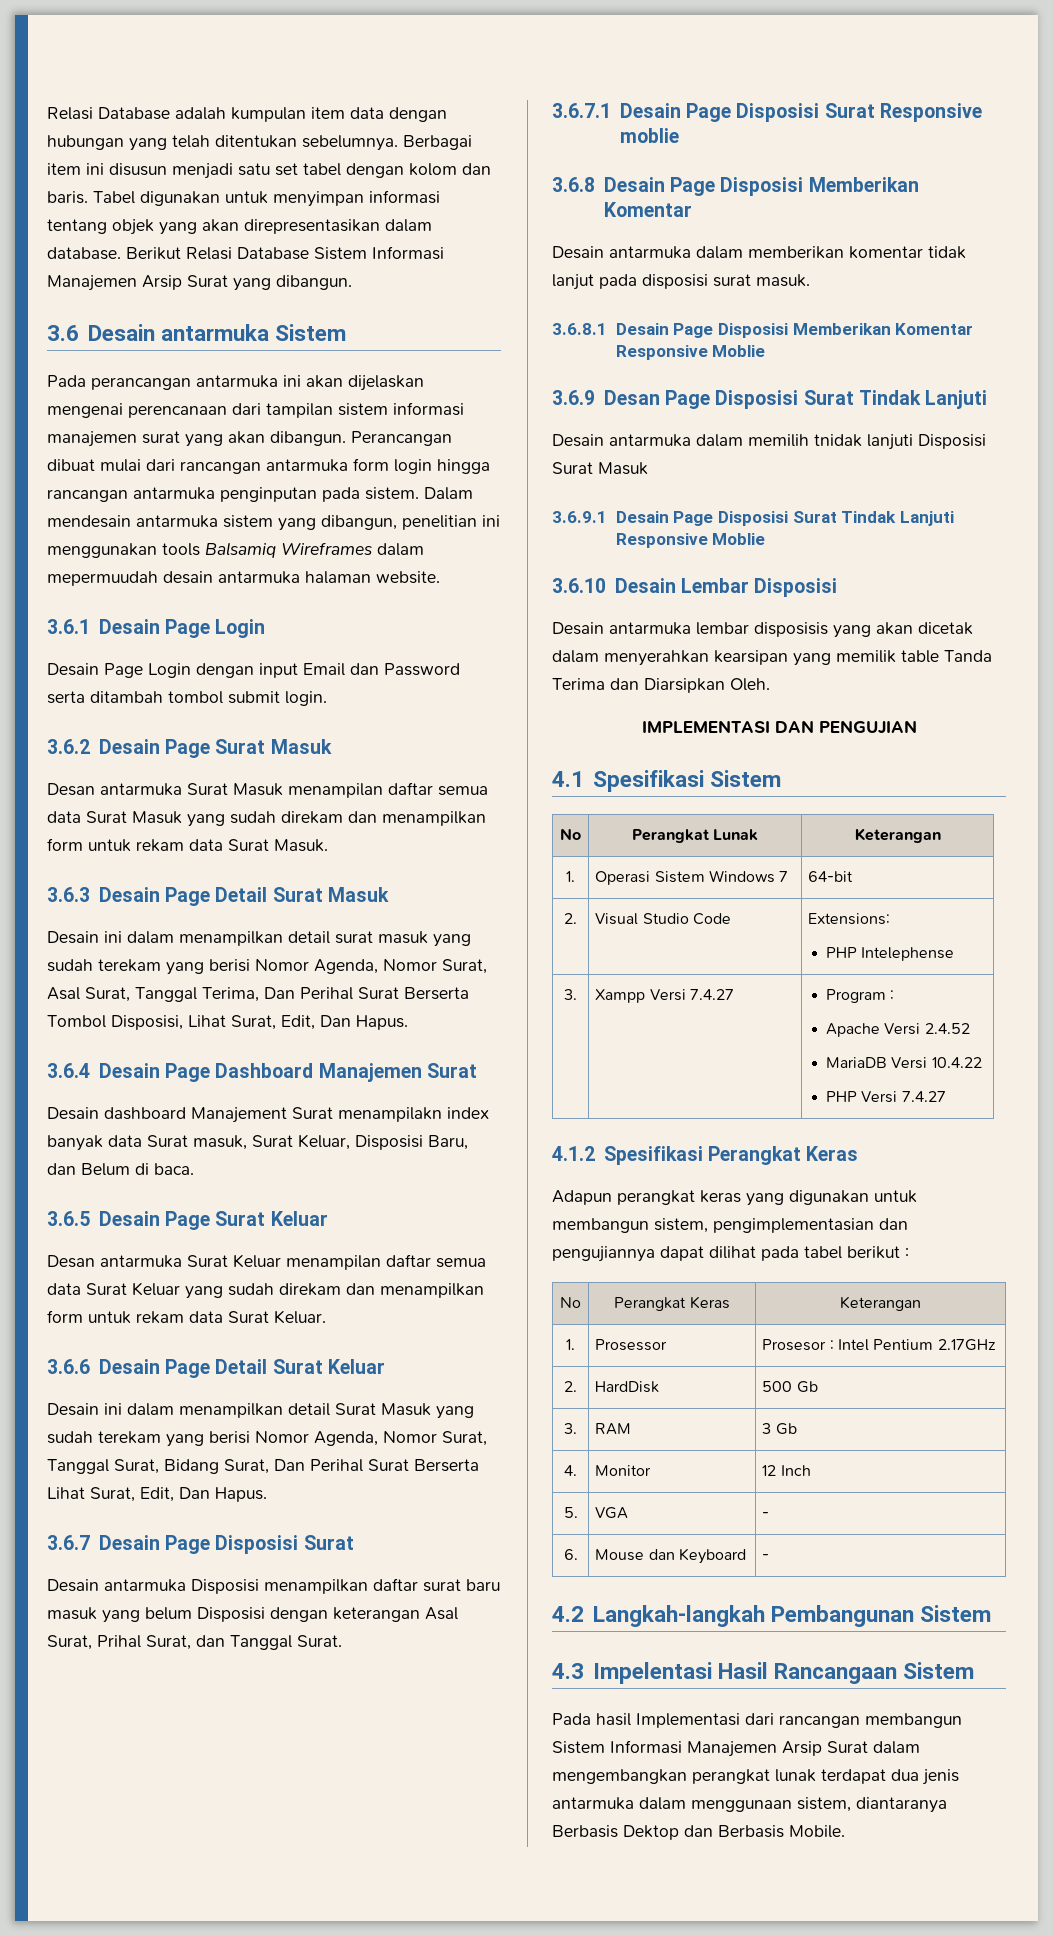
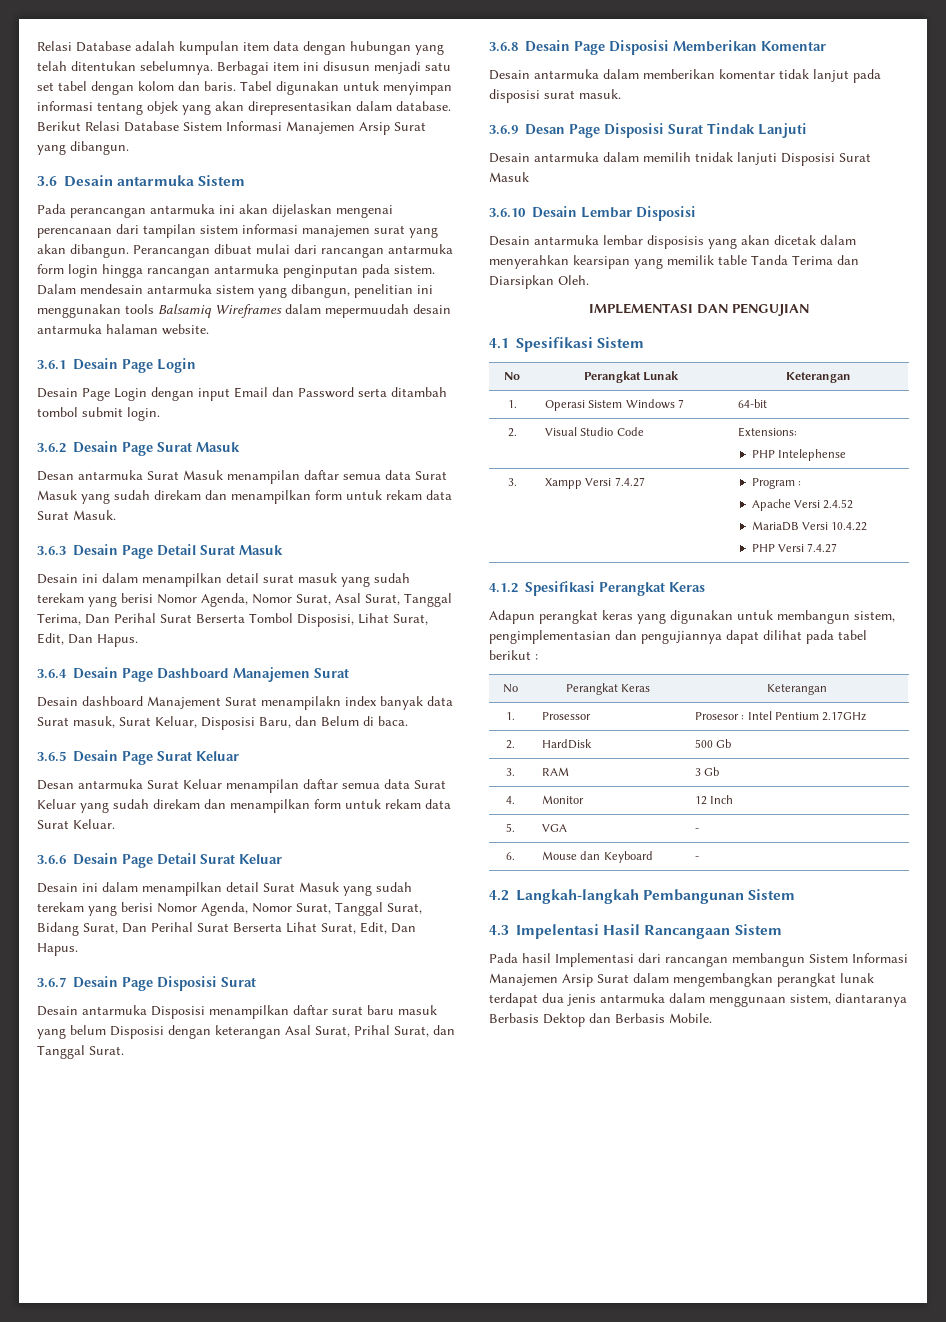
[552,103,982,122] [619,128,679,143] [552,177,804,196] 3.6.7.1 Desain Page Disposisi Surat Responsive moblie // 3.6.8 Desain Page Disposisi -> [489,40,669,55] 3.6.8 Desain Page Disposisi
[552,323,974,338] [615,345,766,360] // 3.6.8.1 Desain Page Disposisi Memberikan Komentar Responsive Moblie -> (621, 94) none
[552,511,954,526] [615,533,766,548] // 3.6.9.1 Desain Page Disposisi Surat Tindak Lanjuti Responsive Moblie -> (529, 177) none

